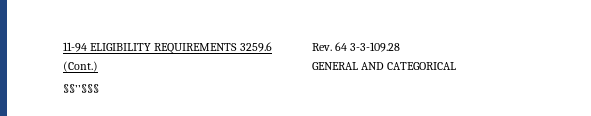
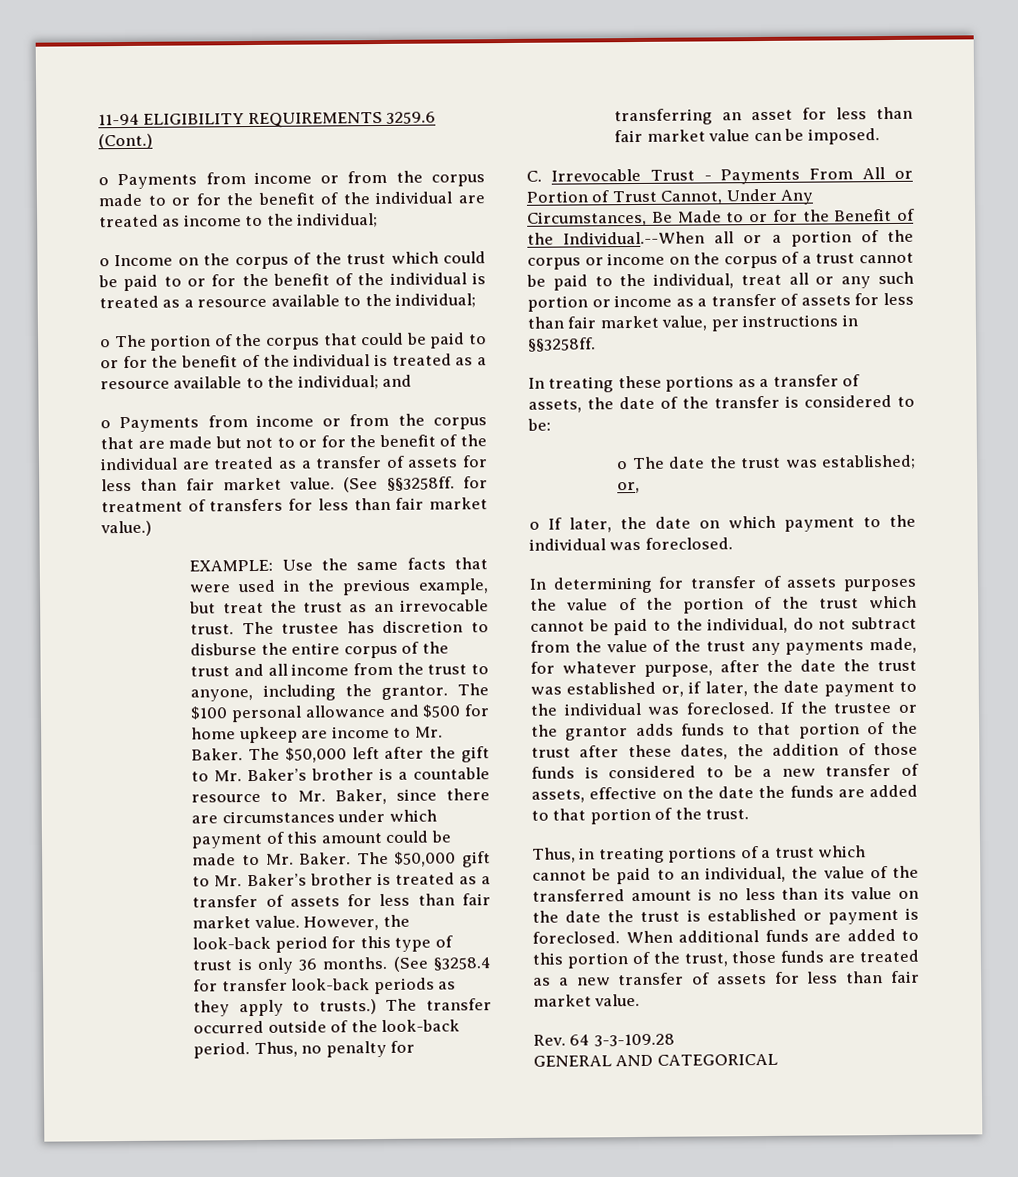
[63,84,99,93] §§’’§§§ -> [98,170,485,190] [98,191,485,207] [99,213,379,228] [99,251,487,270] [98,272,487,292] [99,293,477,309] [100,332,488,351] [100,353,487,369] [100,374,413,390] [100,413,487,433] [100,434,487,450] [100,455,488,471] [101,476,488,493] [101,497,488,513] [100,520,152,537] [189,557,489,572] [189,578,489,596] [189,599,489,614] [190,620,489,635] [190,641,449,659] [190,662,490,677] [190,683,489,702] [190,704,490,723] [191,725,443,744] [191,746,490,763] [191,767,490,782] [191,788,490,805] [191,809,437,824] [191,830,451,849] [192,851,491,868] [192,872,492,887] [192,893,491,908] [192,914,410,931] [192,935,453,953] [192,956,491,974] [193,977,457,995] [193,998,492,1017] [193,1019,461,1034] [193,1040,416,1059] [614,106,913,126] [614,128,880,145] [526,167,913,185] [526,188,814,205] [527,208,915,227] [527,229,914,247] [527,251,914,270] [526,271,914,291] [527,292,914,312] [527,314,858,332] [528,337,596,352] [528,374,861,393] [528,394,915,413] [527,418,551,431] [617,454,916,470] [617,481,641,494] [529,514,916,533] [529,537,733,551] [529,575,917,594] [530,595,917,614] [530,616,917,636] [530,637,917,656] [530,659,917,677] [530,680,917,697] [530,701,917,716] [531,721,918,741] [531,742,918,760] [531,763,919,779] [531,784,918,803] [531,807,750,825] [532,845,867,864] [532,865,919,885] [532,886,919,902] [532,907,919,925] [532,928,919,944] [532,949,919,969] [533,970,920,986] [533,993,641,1007] o Payments from income or from the corpus made to or for the benefit of the individual are treated as income to the individual; // o Income on the corpus of the trust which could be paid to or for the benefit of the individual is treated as a resource available to the individual; // o The portion of the corpus that could be paid to or for the benefit of the individual is treated as a resource available to the individual; and // o Payments from income or from the corpus that are made but not to or for the benefit of the individual are treated as a transfer of assets for less than fair market value. (See §§3258ff. for treatment of transfers for less than fair market value.) // EXAMPLE: Use the same facts that were used in the previous example, but treat the trust as an irrevocable trust. The trustee has discretion to disburse the entire corpus of the trust and all income from the trust to anyone, including the grantor. The $100 personal allowance and $500 for home upkeep are income to Mr. Baker. The $50,000 left after the gift to Mr. Baker’s brother is a countable resource to Mr. Baker, since there are circumstances under which payment of this amount could be made to Mr. Baker. The $50,000 gift to Mr. Baker’s brother is treated as a transfer of assets for less than fair market value. However, the look-back period for this type of trust is only 36 months. (See §3258.4 for transfer look-back periods as they apply to trusts.) The transfer occurred outside of the look-back period. Thus, no penalty for transferring an asset for less than fair market value can be imposed. // C. Irrevocable Trust - Payments From All or Portion of Trust Cannot, Under Any Circumstances, Be Made to or for the Benefit of the Individual.--When all or a portion of the corpus or income on the corpus of a trust cannot be paid to the individual, treat all or any such portion or income as a transfer of assets for less than fair market value, per instructions in §§3258ff. // In treating these portions as a transfer of assets, the date of the transfer is considered to be: // o The date the trust was established; or, // o If later, the date on which payment to the individual was foreclosed. // In determining for transfer of assets purposes the value of the portion of the trust which cannot be paid to the individual, do not subtract from the value of the trust any payments made, for whatever purpose, after the date the trust was established or, if later, the date payment to the individual was foreclosed. If the trustee or the grantor adds funds to that portion of the trust after these dates, the addition of those funds is considered to be a new transfer of assets, effective on the date the funds are added to that portion of the trust. // Thus, in treating portions of a trust which cannot be paid to an individual, the value of the transferred amount is no less than its value on the date the trust is established or payment is foreclosed. When additional funds are added to this portion of the trust, those funds are treated as a new transfer of assets for less than fair market value.

